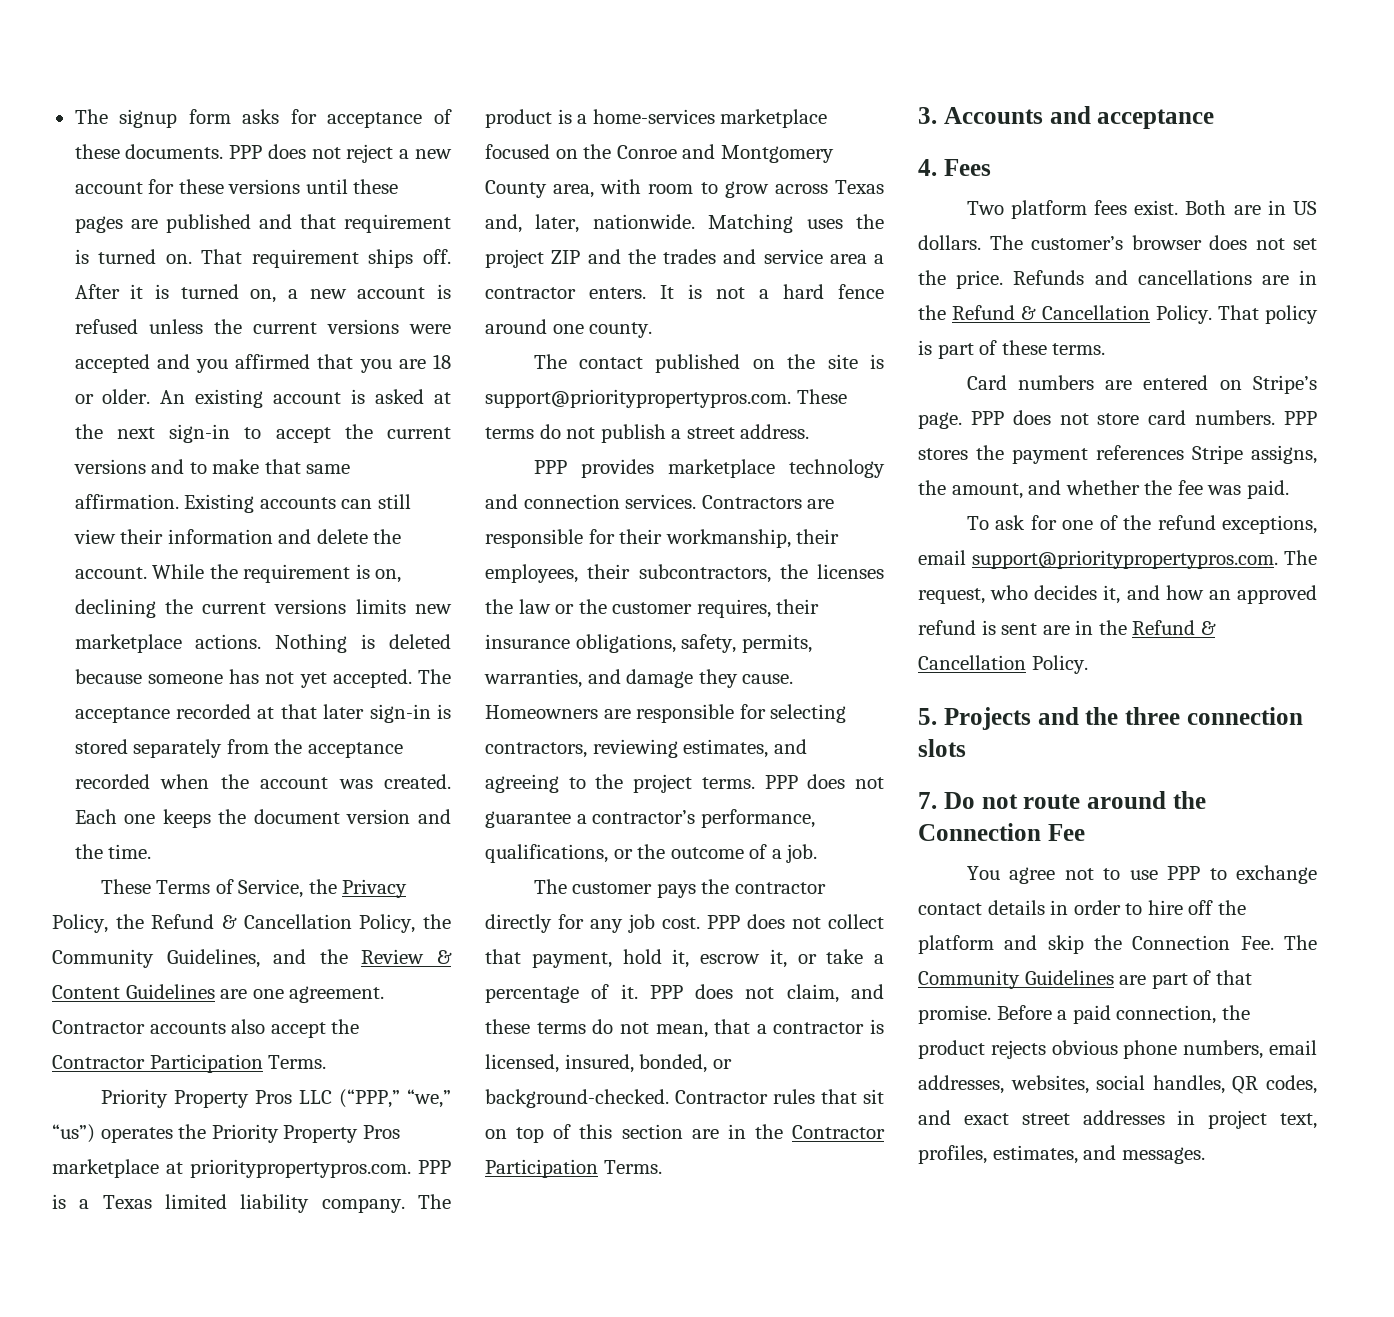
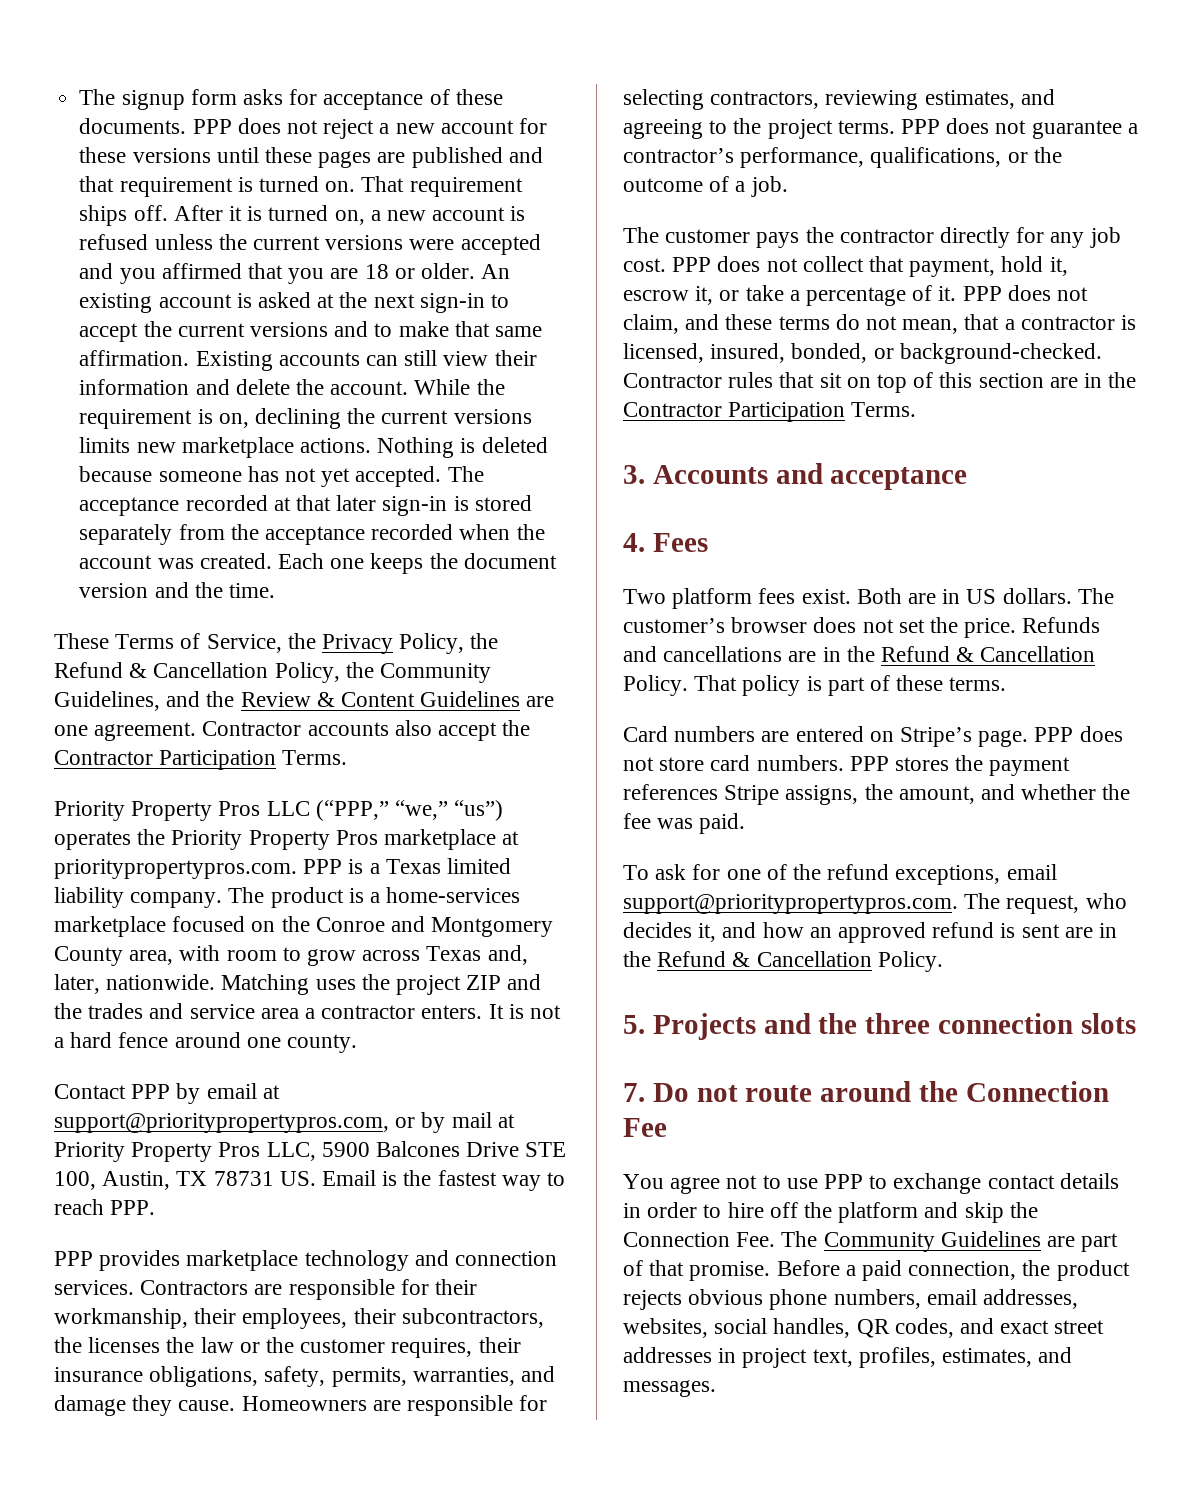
[533,354,884,373] [485,389,847,408] [485,424,810,443] The contact published on the site is support@prioritypropertypros.com. These terms do not publish a street address. -> [54,1083,280,1104] [54,1112,515,1133] [54,1141,567,1162] [54,1170,566,1191] [54,1199,156,1215] Contact PPP by email at support@prioritypropertypros.com, or by mail at Priority Property Pros LLC, 5900 Balcones Drive STE 100, Austin, TX 78731 US. Email is the fastest way to reach PPP.

